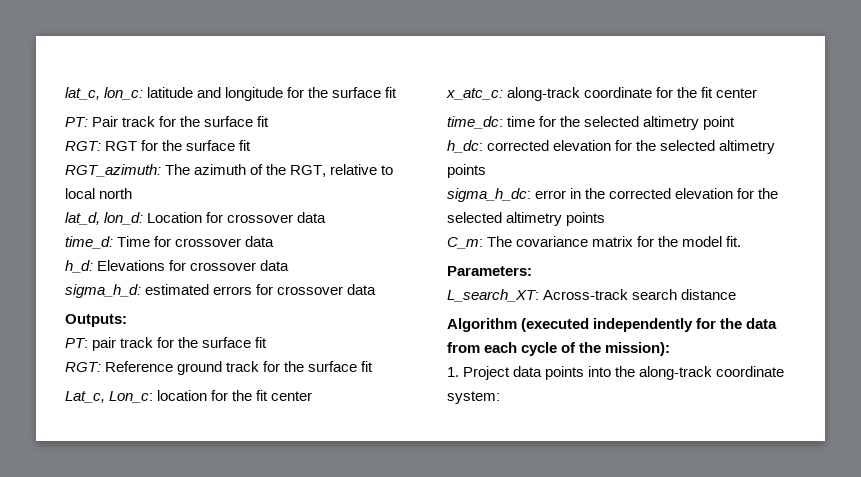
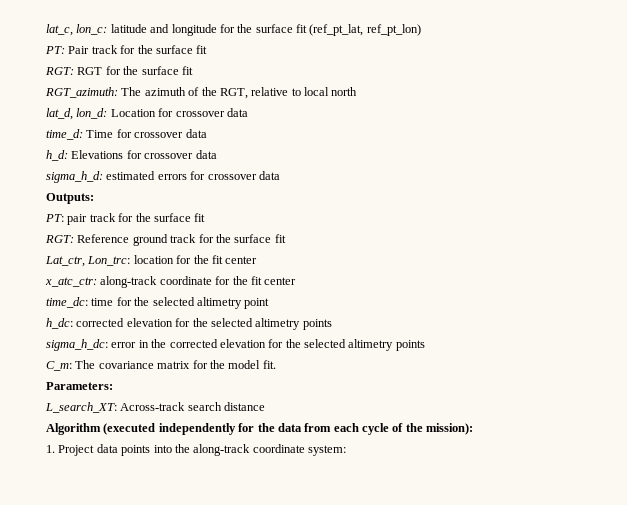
(398, 92) none -> [309,24,421,36] (ref_pt_lat, ref_pt_lon)
[65,391,154,403] Lat_c, Lon_c: -> [45,256,131,267] Lat_ctr, Lon_trc:
[446,88,503,100] x_atc_c: -> [45,277,97,287] x_atc_ctr:

